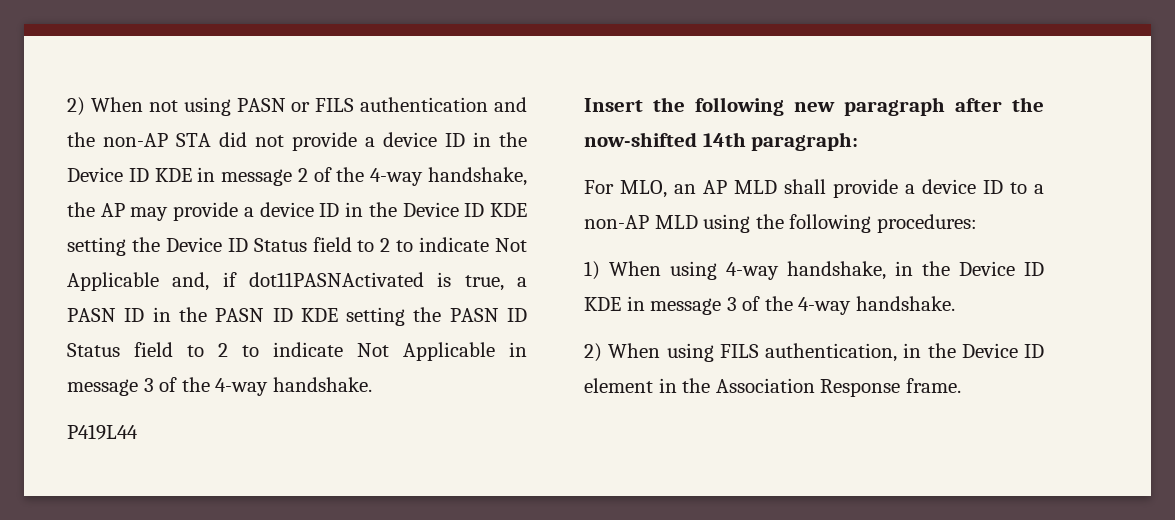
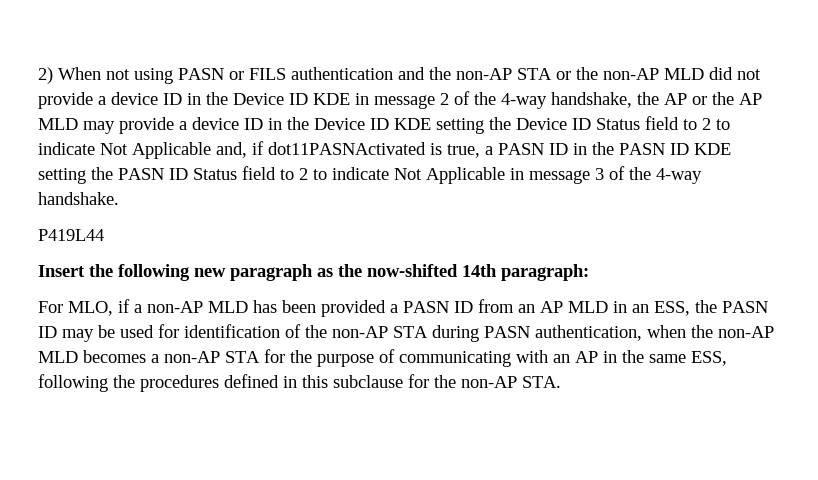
(211, 140) none -> [556,67,704,80] or the non-AP MLD
(125, 210) none -> [692,92,762,105] [38,118,78,130] or the AP MLD
[955,98,1002,112] after -> [317,268,333,277] as
[674,179,1044,198] [584,214,977,233] [584,261,1044,280] [584,296,955,315] [584,343,1044,362] [584,378,961,397] an AP MLD shall provide a device ID to a non-AP MLD using the following procedures: // 1) When using 4-way handshake, in the Device ID KDE in message 3 of the 4-way handshake. // 2) When using FILS authentication, in the Device ID element in the Association Response frame. -> [118,299,768,317] [38,324,774,342] [38,349,727,367] [38,374,561,392] if a non-AP MLD has been provided a PASN ID from an AP MLD in an ESS, the PASN ID may be used for identification of the non-AP STA during PASN authentication, when the non-AP MLD becomes a non-AP STA for the purpose of communicating with an AP in the same ESS, following the procedures defined in this subclause for the non-AP STA.

